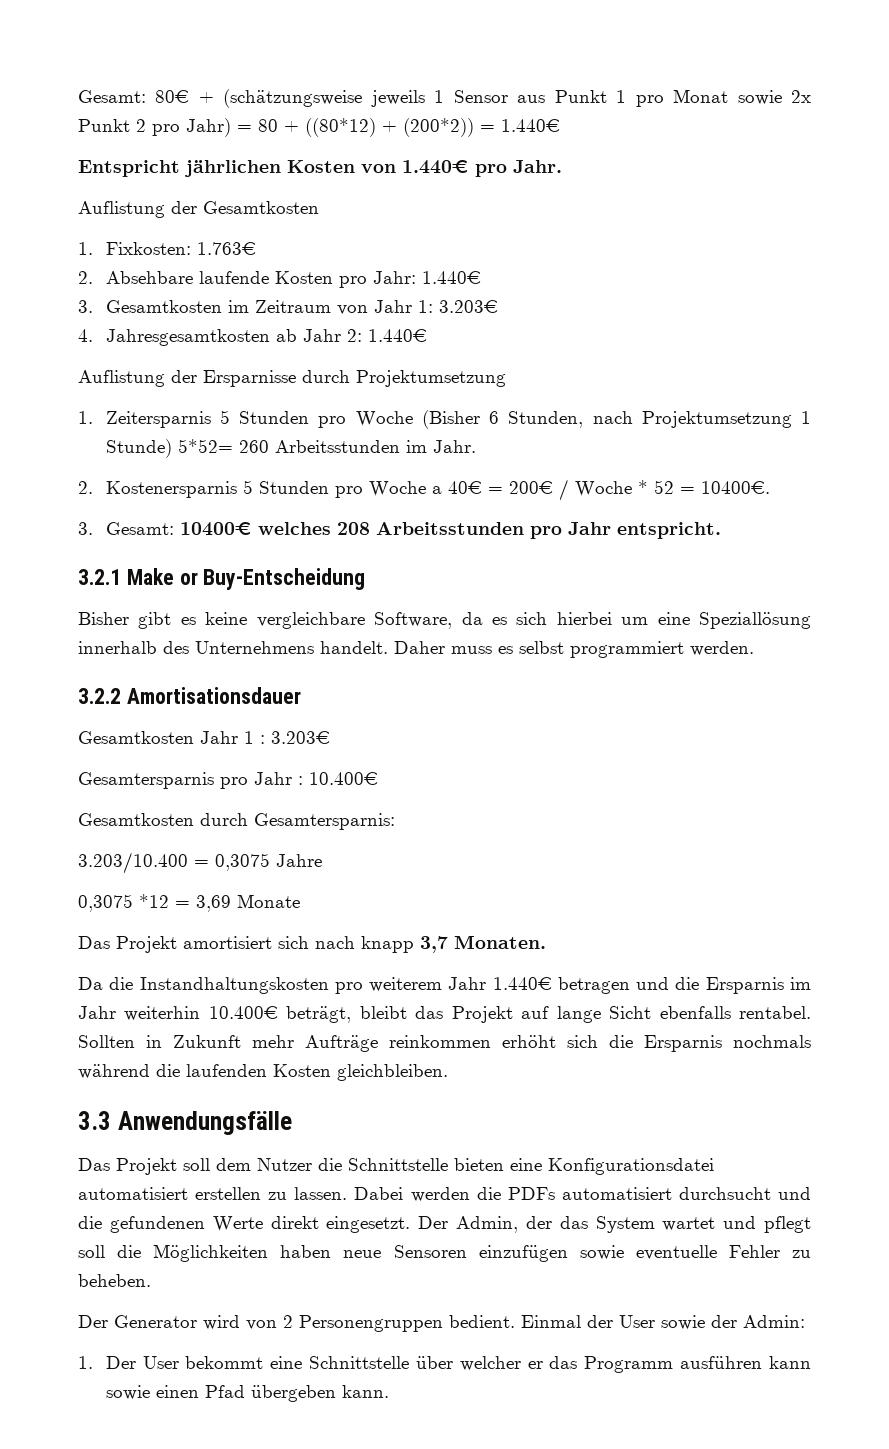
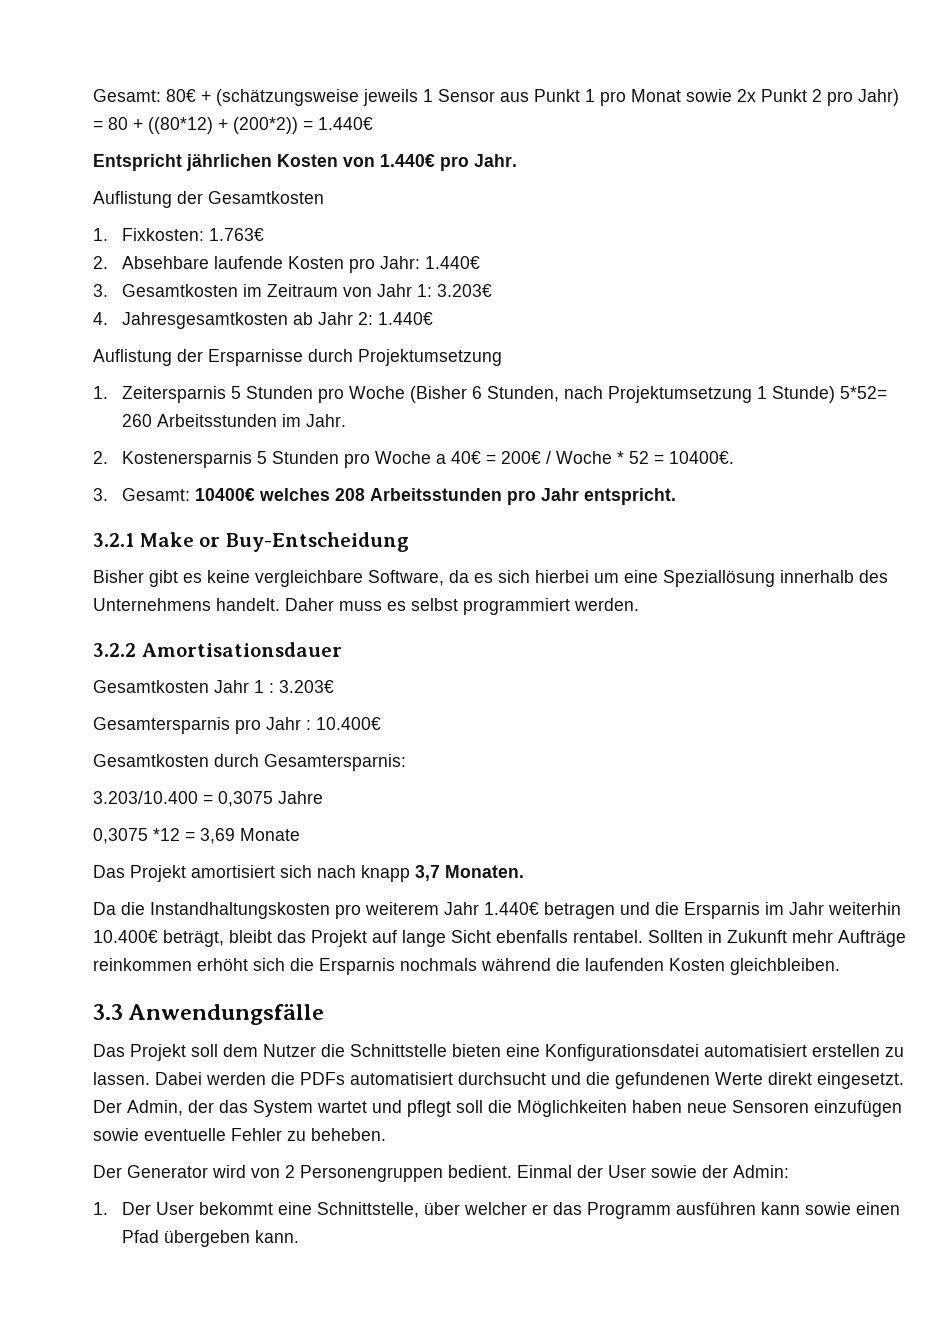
[309,1356,410,1369] Schnittstelle -> [317,1202,420,1218] Schnittstelle,

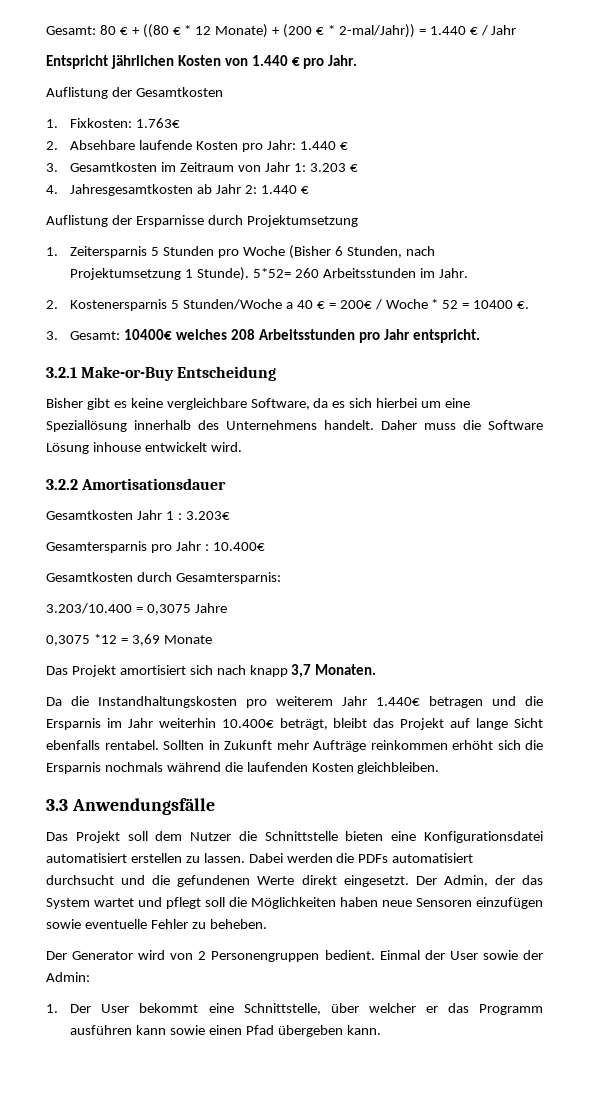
[93,89,899,106] [93,117,373,134] Gesamt: 80€ + (schätzungsweise jeweils 1 Sensor aus Punkt 1 pro Monat sowie 2x Punkt 2 pro Jahr) = 80 + ((80*12) + (200*2)) = 1.440€ -> [46,24,517,38] Gesamt: 80 € + ((80 € * 12 Monate) + (200 € * 2-mal/Jahr)) = 1.440 € / Jahr
[380,154,435,167] 1.440€ -> [251,55,300,66] 1.440 €
[425,256,481,269] 1.440€ -> [299,141,348,150] 1.440 €
[437,284,493,297] 3.203€ -> [309,163,358,172] 3.203 €
[378,312,434,325] 1.440€ -> [260,185,309,194] 1.440 €
[772,386,836,403] Stunde) -> [197,267,250,281] Stunde).
[272,451,482,468] Stunden pro Woche a 40€ -> [183,299,325,310] Stunden/Woche a 40 €
[669,451,735,464] 10400€. -> [473,300,530,309] 10400 €.
[139,532,409,552] Make or Buy-Entscheidung -> [81,366,277,381] Make-or-Buy Entscheidung
[387,598,639,615] es selbst programmiert werden. -> [463,420,543,430] [46,442,242,454] die Software Lösung inhouse entwickelt wird.

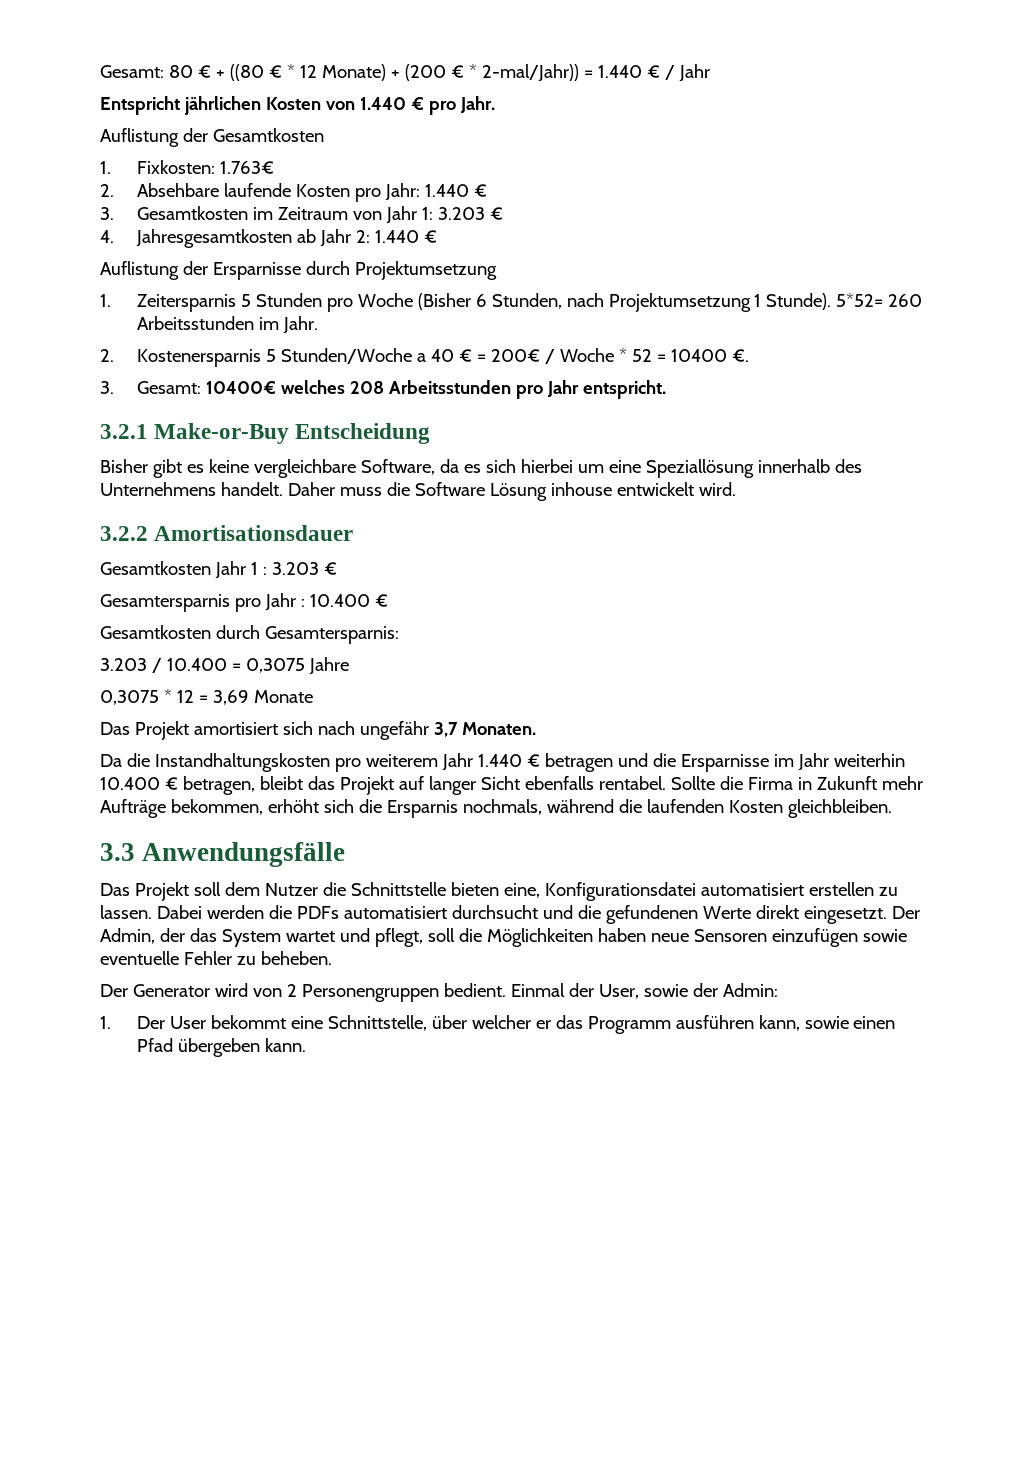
[185,511,230,520] 3.203€ -> [271,562,337,575] 3.203 €
[212,542,265,551] 10.400€ -> [309,594,388,607] 10.400 €
[46,603,132,614] 3.203/10.400 -> [100,658,227,673] 3.203 / 10.400
[93,634,117,644] *12 -> [163,689,194,703] * 12
[249,665,288,677] knapp -> [359,721,429,740] ungefähr
[376,697,420,706] 1.440€ -> [477,754,540,767] 1.440 €
[46,718,101,730] Ersparnis -> [680,754,769,772] Ersparnisse
[221,718,328,730] 10.400€ beträgt, -> [100,776,255,795] 10.400 € betragen,
[476,718,509,730] lange -> [428,776,476,795] langer
[163,740,204,750] Sollten -> [670,776,793,790] Sollte die Firma
[370,740,448,750] reinkommen -> [170,799,263,815] bekommen,
[104,762,163,772] nochmals -> [462,799,542,815] nochmals,
[391,831,417,841] eine -> [503,883,540,898] eine,
[166,897,201,909] pflegt -> [374,928,423,947] pflegt,
[449,951,478,960] User -> [598,984,639,999] User,
[136,1025,167,1035] kann -> [758,1015,800,1031] kann,

